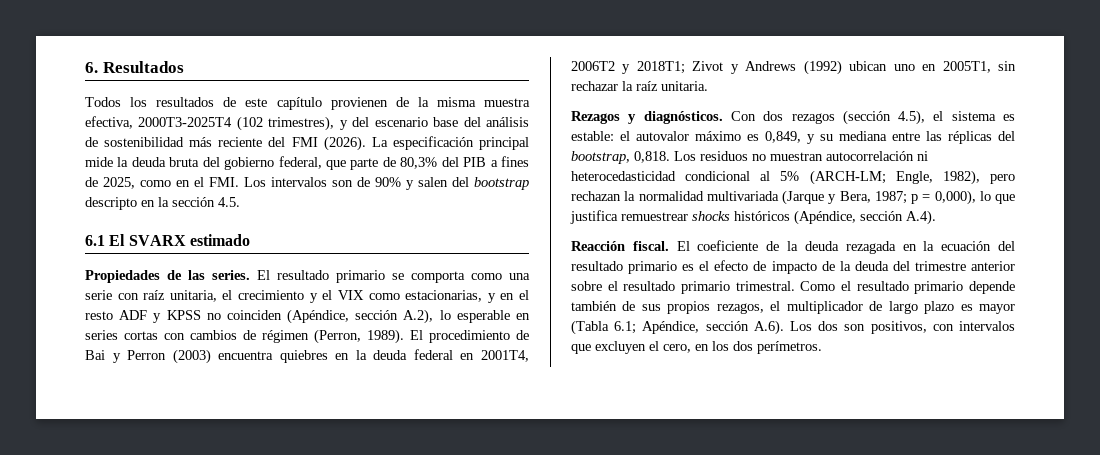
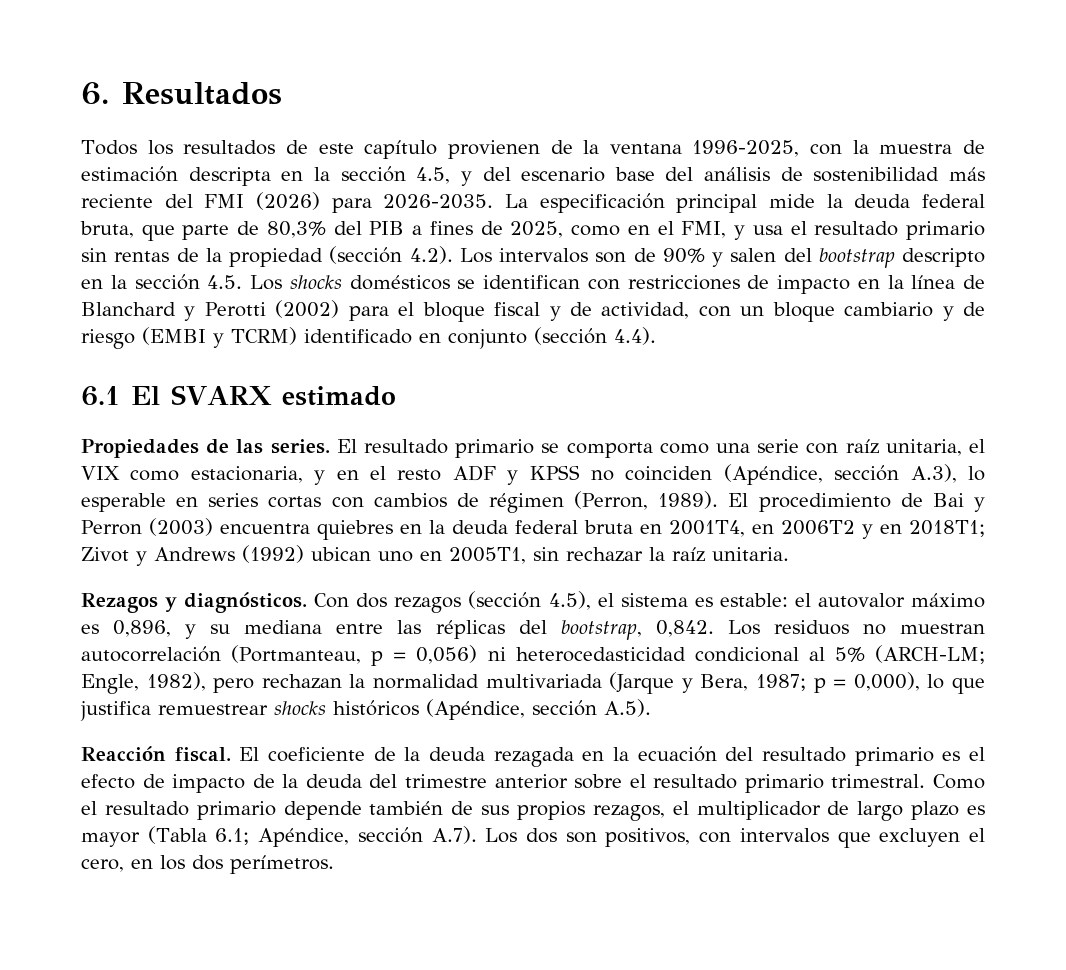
[436,97,530,107] [85,116,335,131] misma muestra efectiva, 2000T3-2025T4 (102 trimestres), -> [609,140,985,157] [81,166,451,186] ventana 1996-2025, con la muestra de estimación descripta en la sección 4.5,
[323,136,366,151] (2026). -> [256,192,494,213] (2026) para 2026-2035.
[169,156,322,170] bruta del gobierno federal, -> [921,194,985,208] [80,221,134,238] federal bruta,
[209,177,239,187] FMI. -> [681,221,985,240] [81,246,453,267] FMI, y usa el resultado primario sin rentas de la propiedad (sección 4.2).
(240, 202) none -> [250,275,985,294] [81,300,985,322] [81,327,656,349] Los shocks domésticos se identifican con restricciones de impacto en la línea de Blanchard y Perotti (2002) para el bloque fiscal y de actividad, con un bloque cambiario y de riesgo (EMBI y TCRM) identificado en conjunto (sección 4.4).
[238,290,333,303] crecimiento y el -> (986, 446) none
[405,290,483,302] estacionarias, -> [190,466,303,483] estacionaria,
[403,309,434,324] A.2), -> [910,464,957,483] A.3),
(453, 354) none -> [583,520,633,534] bruta
(529, 356) none -> [751,524,774,534] en
(631, 69) none -> [879,524,902,534] en
[765,131,801,143] 0,849, -> [113,620,172,637] 0,896,
[634,151,670,163] 0,818. -> [655,620,714,637] 0,842.
(914, 156) none -> [231,645,478,666] (Portmanteau, p = 0,056)
[906,210,936,225] A.4). -> [604,699,651,717] A.5).
[753,320,784,335] A.6). -> [431,826,477,844] A.7).

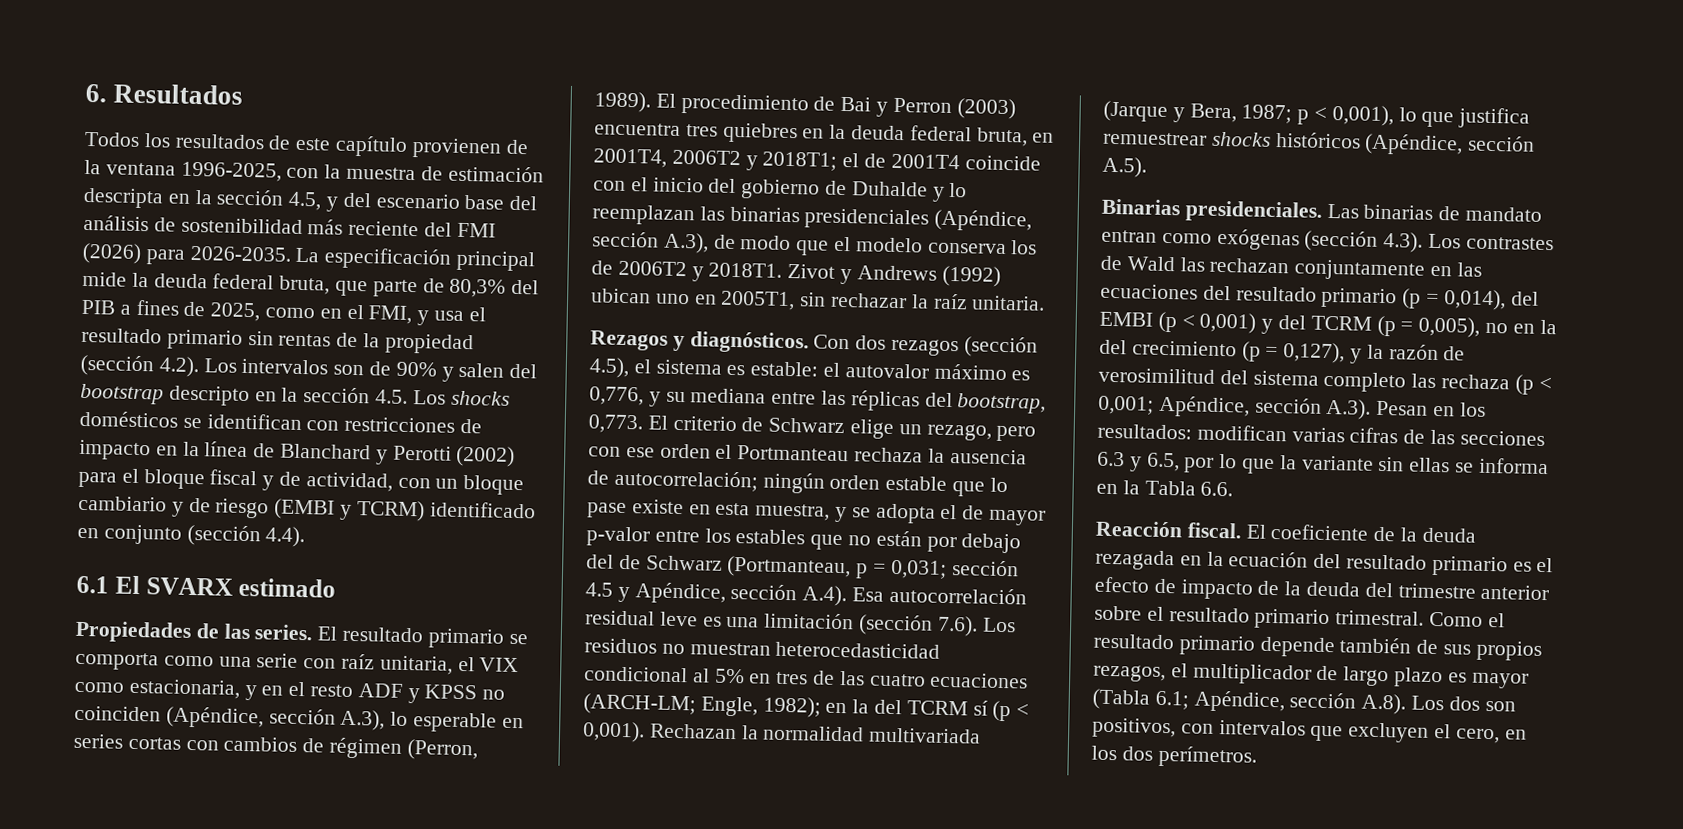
(310, 528) none -> [685,124,718,137] tres
[583,520,633,534] bruta -> [976,127,1028,147] bruta,
[751,520,985,539] en 2006T2 y en 2018T1; -> [671,149,1041,171] [593,177,968,202] [592,204,1033,232] [592,231,1038,256] [591,260,783,282] 2006T2 y 2018T1; el de 2001T4 coincide con el inicio del gobierno de Duhalde y lo reemplazan las binarias presidenciales (Apéndice, sección A.3), de modo que el modelo conserva los de 2006T2 y 2018T1.
[113,620,172,637] 0,896, -> [589,386,644,406] 0,776,
[655,620,985,637] [81,645,985,666] [81,672,342,694] 0,842. Los residuos no muestran autocorrelación (Portmanteau, p = 0,056) ni heterocedasticidad condicional al 5% (ARCH-LM; Engle, 1982), pero rechazan -> [588,414,1037,442] [588,443,1027,465] [587,469,1008,497] [587,499,1047,526] [586,526,1022,554] [586,554,1019,579] [585,582,1027,607] [585,610,1016,637] [584,638,941,659] [584,666,1029,689] [583,693,1030,722] [582,721,737,743] 0,773. El criterio de Schwarz elige un rezago, pero con ese orden el Portmanteau rechaza la ausencia de autocorrelación; ningún orden estable que lo pase existe en esta muestra, y se adopta el de mayor p-valor entre los estables que no están por debajo del de Schwarz (Portmanteau, p = 0,031; sección 4.5 y Apéndice, sección A.4). Esa autocorrelación residual leve es una limitación (sección 7.6). Los residuos no muestran heterocedasticidad condicional al 5% en tres de las cuatro ecuaciones (ARCH-LM; Engle, 1982); en la del TCRM sí (p < 0,001). Rechazan
[833,672,920,691] = 0,000), -> [1314,105,1394,127] < 0,001),
(651, 708) none -> [1101,198,1543,223] [1101,228,1554,253] [1100,255,1482,281] [1100,283,1539,311] [1099,311,1557,338] [1099,339,1466,364] [1098,367,1552,395] [1098,395,1486,420] [1097,423,1545,447] [1097,451,1549,475] [1096,480,1234,497] // Binarias presidenciales. Las binarias de mandato entran como exógenas (sección 4.3). Los contrastes de Wald las rechazan conjuntamente en las ecuaciones del resultado primario (p = 0,014), del EMBI (p < 0,001) y del TCRM (p = 0,005), no en la del crecimiento (p = 0,127), y la razón de verosimilitud del sistema completo las rechaza (p < 0,001; Apéndice, sección A.3). Pesan en los resultados: modifican varias cifras de las secciones 6.3 y 6.5, por lo que la variante sin ellas se informa en la Tabla 6.6.
[431,826,477,844] A.7). -> [1361,693,1407,715] A.8).

